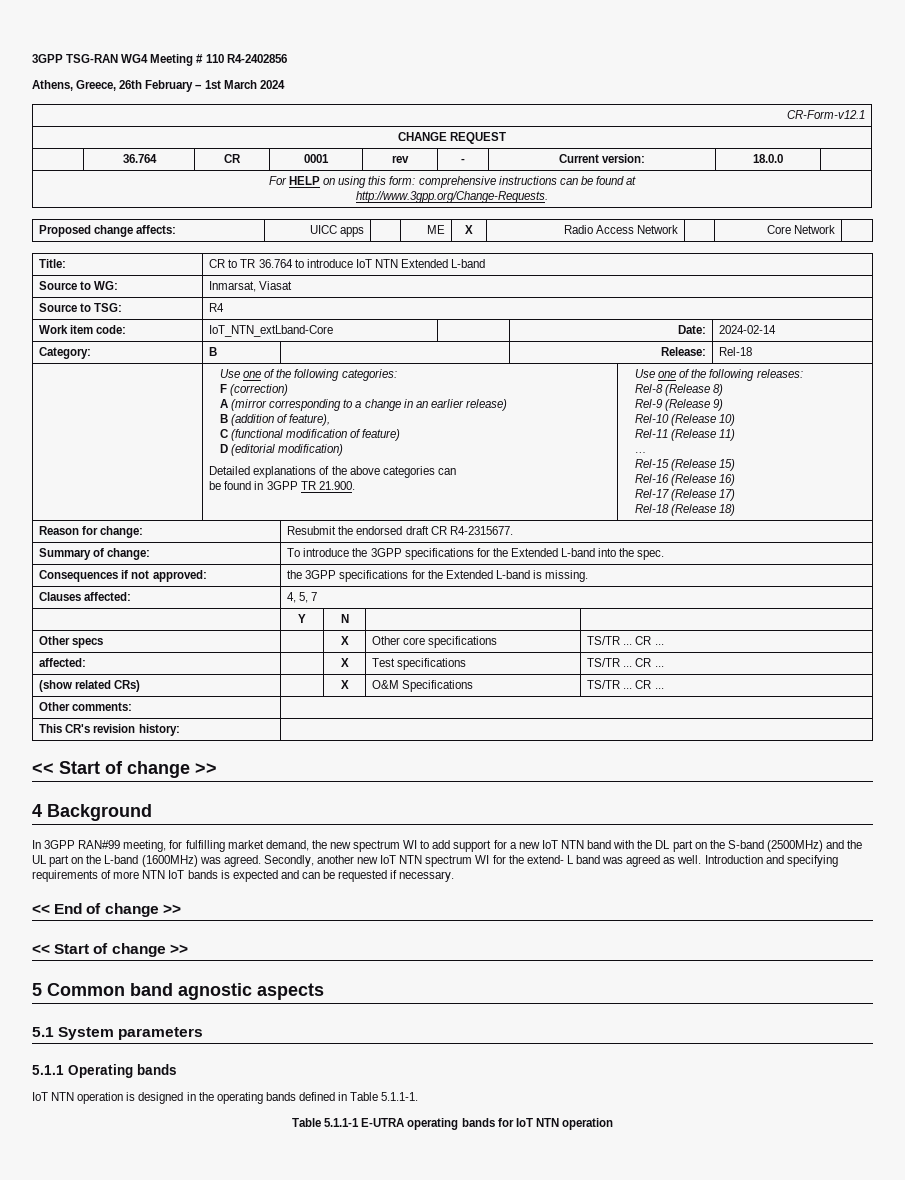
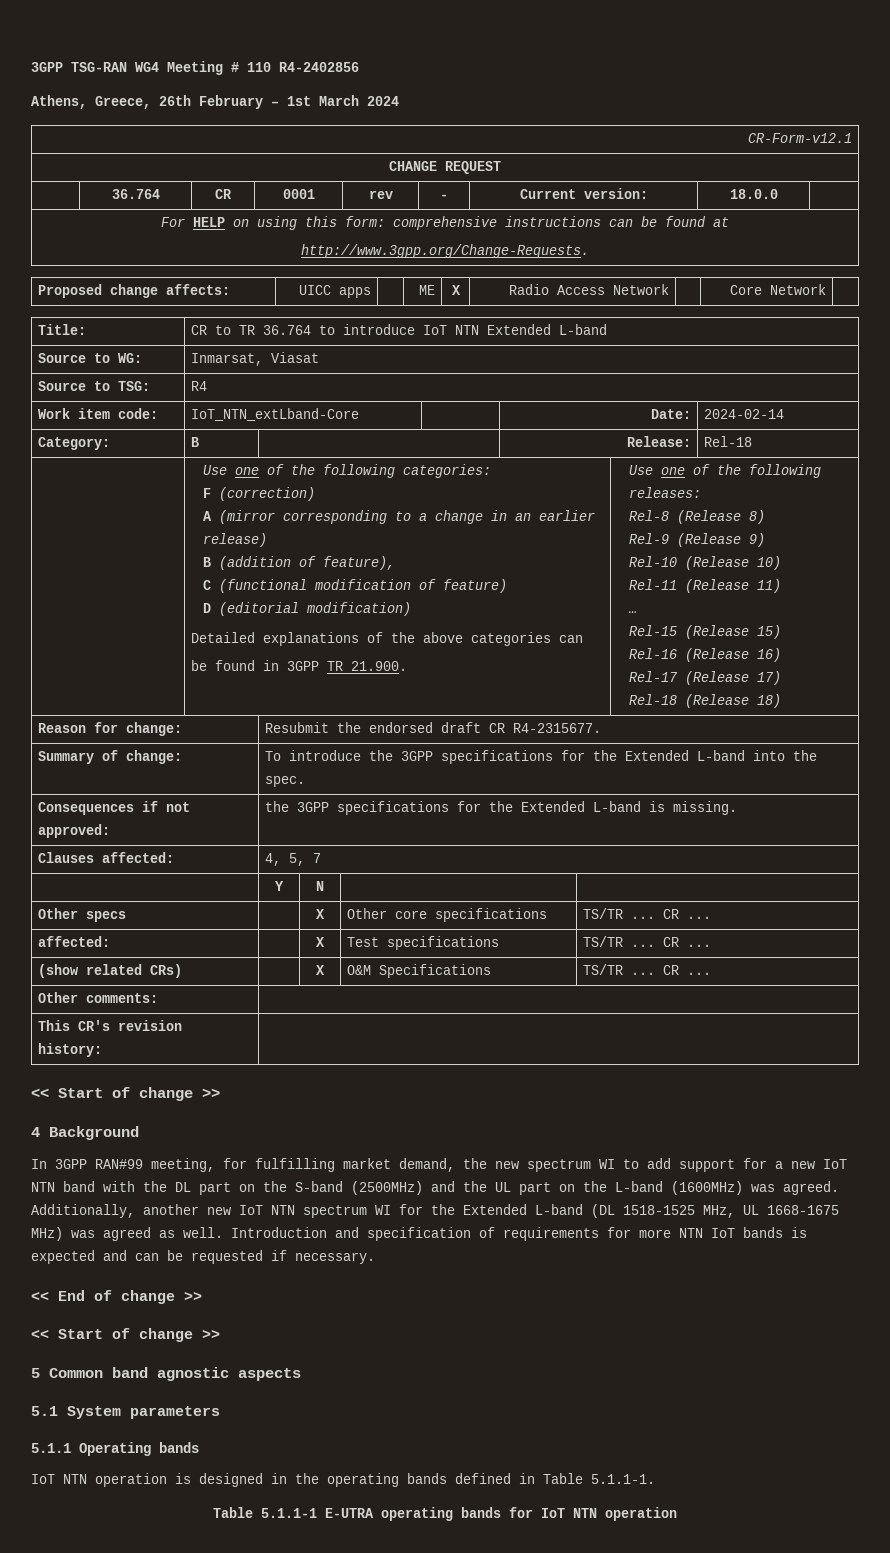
[263,855,314,867] Secondly, -> [31,1204,135,1218] Additionally,
[526,855,600,864] extend- L band -> [463,1204,839,1218] [31,1227,63,1241] Extended L-band (DL 1518-1525 MHz, UL 1668-1675 MHz)
[786,855,838,867] [32,870,112,882] specifying requirements of -> [367,1227,631,1241] specification of requirements for

